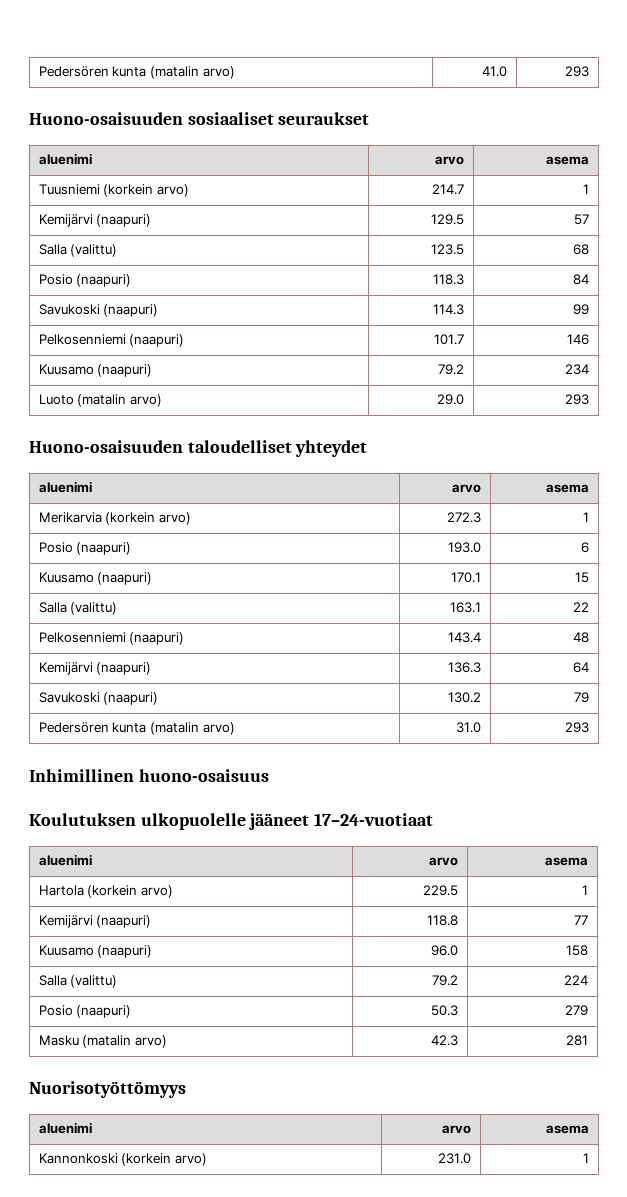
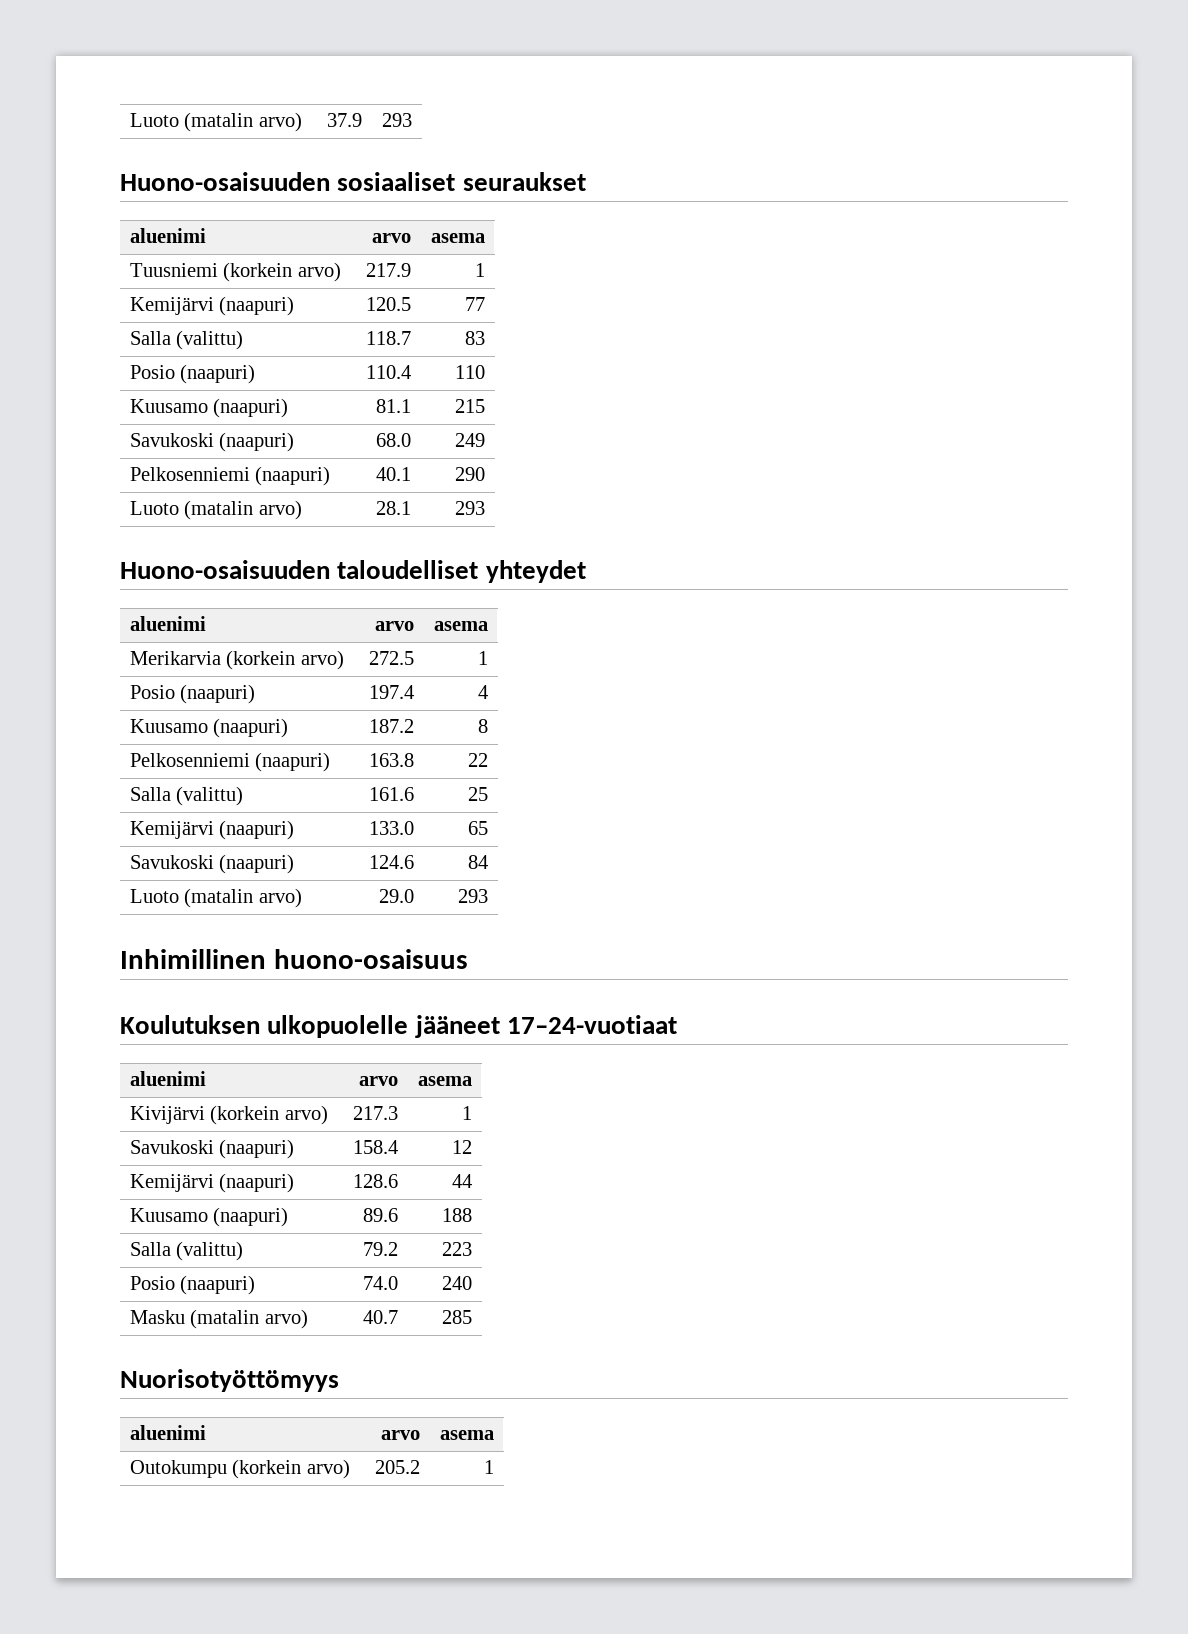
[38,66,235,79] [482,66,508,77] Pedersören kunta (matalin arvo) | 41.0 -> [129,112,302,132] [327,113,363,127] Luoto (matalin arvo) | 37.9
[432,184,465,195] [583,184,590,194] [38,214,152,227] [431,214,465,225] [574,214,590,225] [38,244,118,257] [431,244,465,255] [573,244,590,255] [38,274,132,287] [433,274,465,285] [573,274,590,285] [38,304,159,317] [433,304,465,315] [573,304,590,315] [38,334,185,347] [434,334,465,345] [567,334,590,345] [38,364,153,377] [438,364,465,375] [565,364,590,375] [38,394,163,407] [437,394,465,405] 214.7 | 1 // Kemijärvi (naapuri) | 129.5 | 57 // Salla (valittu) | 123.5 | 68 // Posio (naapuri) | 118.3 | 84 // Savukoski (naapuri) | 114.3 | 99 // Pelkosenniemi (naapuri) | 101.7 | 146 // Kuusamo (naapuri) | 79.2 | 234 // Luoto (matalin arvo) | 29.0 -> [366,263,412,277] [475,263,486,277] [129,296,295,316] [366,297,412,311] [465,297,486,311] [129,330,244,350] [366,331,412,345] [465,331,486,345] [129,364,256,384] [366,365,412,379] [455,365,486,379] [129,398,289,418] [376,399,412,413] [455,399,486,413] [129,432,295,452] [376,433,412,447] [455,433,486,447] [129,466,331,486] [376,467,412,481] [455,467,486,481] [129,500,302,520] [376,501,412,515] 217.9 | 1 // Kemijärvi (naapuri) | 120.5 | 77 // Salla (valittu) | 118.7 | 83 // Posio (naapuri) | 110.4 | 110 // Kuusamo (naapuri) | 81.1 | 215 // Savukoski (naapuri) | 68.0 | 249 // Pelkosenniemi (naapuri) | 40.1 | 290 // Luoto (matalin arvo) | 28.1
[447,512,482,523] 272.3 -> [369,651,415,665] 272.5
[448,542,482,553] [581,542,590,553] [38,572,153,585] [451,572,482,583] [575,572,590,583] [38,602,118,615] [450,602,482,613] [573,602,590,612] [38,632,185,645] [448,632,482,643] [573,632,590,643] [38,662,152,675] [448,662,482,673] [573,662,590,673] [38,692,159,705] [448,692,482,703] [574,692,590,703] [38,722,235,735] [456,722,482,733] 193.0 | 6 // Kuusamo (naapuri) | 170.1 | 15 // Salla (valittu) | 163.1 | 22 // Pelkosenniemi (naapuri) | 143.4 | 48 // Kemijärvi (naapuri) | 136.3 | 64 // Savukoski (naapuri) | 130.2 | 79 // Pedersören kunta (matalin arvo) | 31.0 -> [369,685,415,699] [478,685,489,699] [129,718,289,738] [369,719,415,733] [478,719,489,733] [129,752,331,772] [369,753,415,767] [468,753,489,767] [129,786,244,806] [369,787,415,801] [468,787,489,801] [129,820,295,840] [369,821,415,835] [468,821,489,835] [129,854,295,874] [369,855,415,869] [468,855,489,869] [129,888,302,908] [379,889,415,903] 197.4 | 4 // Kuusamo (naapuri) | 187.2 | 8 // Pelkosenniemi (naapuri) | 163.8 | 22 // Salla (valittu) | 161.6 | 25 // Kemijärvi (naapuri) | 133.0 | 65 // Savukoski (naapuri) | 124.6 | 84 // Luoto (matalin arvo) | 29.0
[38,885,174,898] [423,885,459,896] [582,885,589,895] [38,915,152,928] [427,915,459,926] [574,915,589,925] [38,945,153,958] [431,945,459,956] [566,945,589,956] Hartola (korkein arvo) | 229.5 | 1 // Kemijärvi (naapuri) | 118.8 | 77 // Kuusamo (naapuri) | 96.0 | 158 -> [129,1105,328,1125] [353,1106,399,1120] [462,1106,473,1120] [129,1139,295,1159] [353,1140,399,1154] [452,1140,473,1154] [129,1173,295,1193] [353,1174,399,1188] [452,1174,473,1188] [129,1207,289,1227] [363,1208,399,1222] [442,1208,473,1222] Kivijärvi (korkein arvo) | 217.3 | 1 // Savukoski (naapuri) | 158.4 | 12 // Kemijärvi (naapuri) | 128.6 | 44 // Kuusamo (naapuri) | 89.6 | 188
[564,975,589,985] [38,1005,132,1018] [431,1005,459,1016] [565,1005,589,1016] 224 // Posio (naapuri) | 50.3 | 279 -> [442,1242,473,1256] [129,1275,256,1295] [363,1276,399,1290] [442,1276,473,1290] 223 // Posio (naapuri) | 74.0 | 240
[431,1035,459,1046] [566,1035,589,1046] 42.3 | 281 -> [363,1310,399,1324] [442,1310,473,1324] 40.7 | 285
[38,1153,208,1166] [438,1153,472,1164] Kannonkoski (korkein arvo) | 231.0 -> [129,1459,350,1479] [375,1460,421,1474] Outokumpu (korkein arvo) | 205.2

